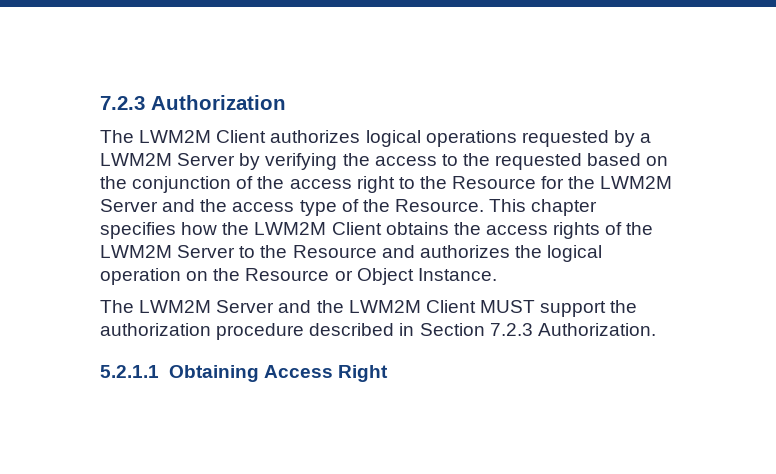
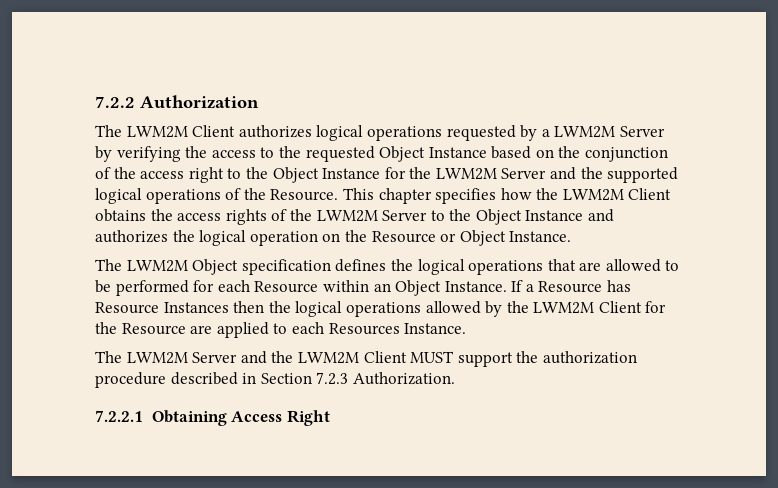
[100,96,145,110] 7.2.3 -> [95,96,135,108] 7.2.2
(583, 161) none -> [379,146,487,162] Object Instance
[452,176,537,189] Resource -> [272,167,381,183] Object Instance
[232,200,337,216] access type -> [607,167,679,183] [95,188,221,204] supported logical operations
[292,245,377,258] Resource -> [475,209,584,225] Object Instance
(497, 274) none -> [95,259,680,275] [95,280,632,296] [95,301,667,317] [95,322,467,338] // The LWM2M Object specification defines the logical operations that are allowed to be performed for each Resource within an Object Instance. If a Resource has Resource Instances then the logical operations allowed by the LWM2M Client for the Resource are applied to each Resources Instance.
[100,365,159,378] 5.2.1.1 -> [95,410,143,422] 7.2.2.1

